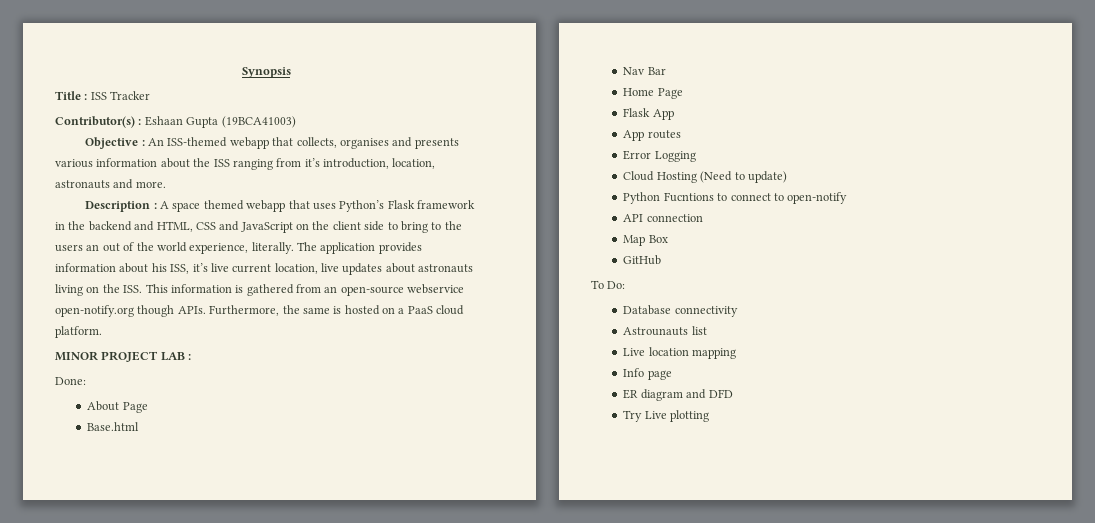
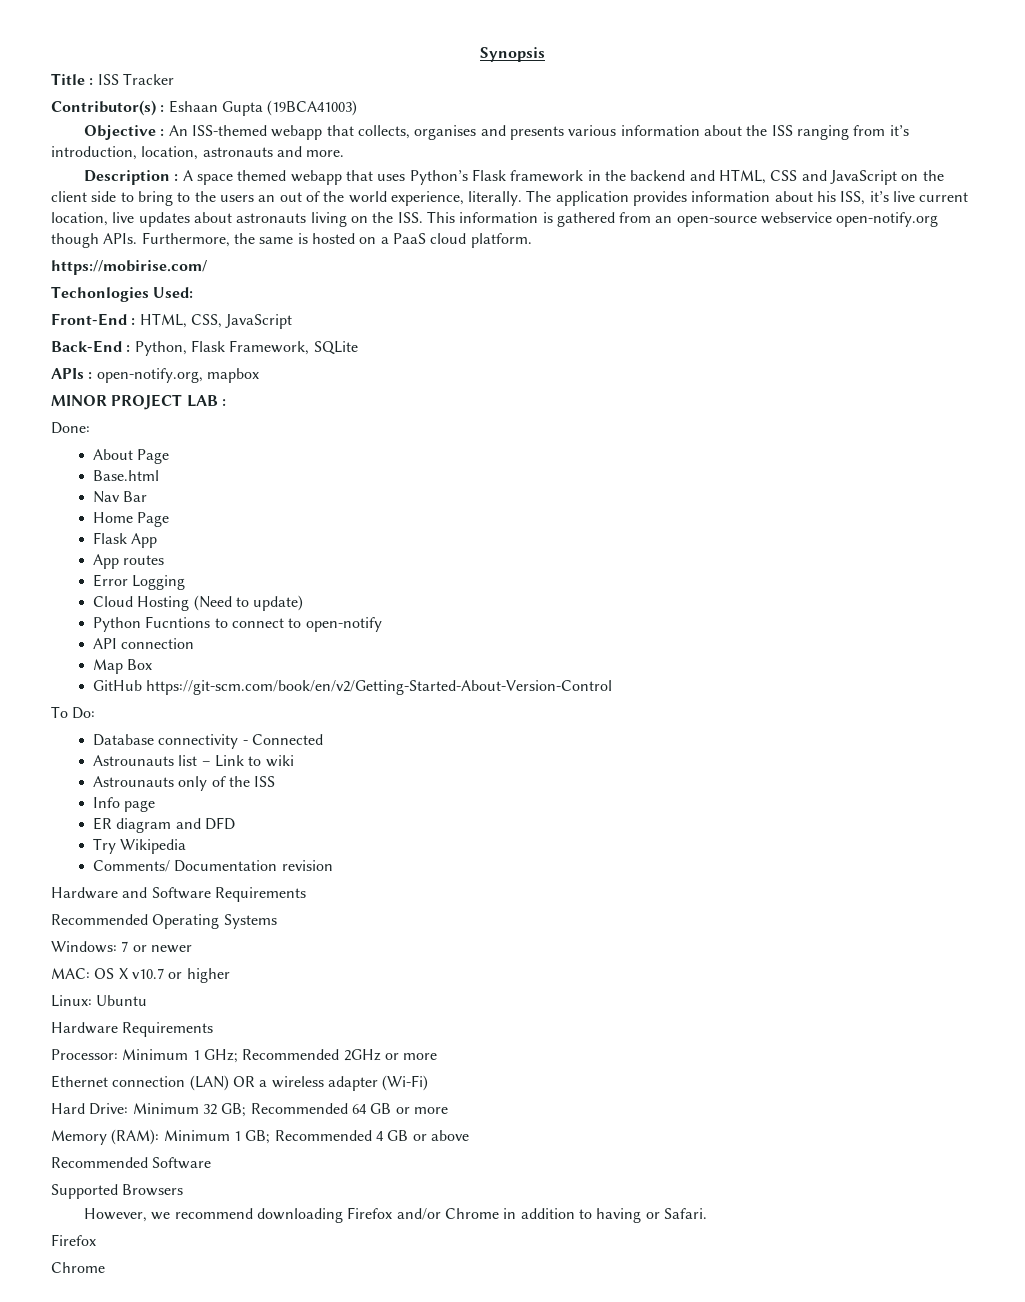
(102, 332) none -> [51,260,207,275] [51,286,194,302] [51,313,293,329] [51,340,358,356] [51,368,259,383] // https://mobirise.com/ // Techonlogies Used: // Front-End : HTML, CSS, JavaScript // Back-End : Python, Flask Framework, SQLite // APIs : open-notify.org, mapbox
(662, 260) none -> [146,680,613,695] https://git-scm.com/book/en/v2/Getting-Started-About-Version-Control
(738, 311) none -> [242,734,324,745] - Connected
[623,347,737,359] // Live location mapping -> [201,755,294,767] [93,776,276,791] – Link to wiki // Astrounauts only of the ISS
[644,410,710,422] Live plotting -> [120,839,187,854] [93,860,333,872] [51,887,306,902] [51,914,277,929] [51,941,192,953] [51,968,230,983] [51,995,148,1007] [51,1022,214,1037] [51,1049,438,1063] [51,1075,429,1091] [51,1103,448,1117] [51,1129,469,1145] [51,1157,212,1169] [51,1184,184,1199] [84,1207,707,1223] [51,1234,96,1246] [51,1262,105,1273] Wikipedia // Comments/ Documentation revision // Hardware and Software Requirements // Recommended Operating Systems // Windows: 7 or newer // MAC: OS X v10.7 or higher // Linux: Ubuntu // Hardware Requirements // Processor: Minimum 1 GHz; Recommended 2GHz or more // Ethernet connection (LAN) OR a wireless adapter (Wi-Fi) // Hard Drive: Minimum 32 GB; Recommended 64 GB or more // Memory (RAM): Minimum 1 GB; Recommended 4 GB or above // Recommended Software // Supported Browsers // However, we recommend downloading Firefox and/or Chrome in addition to having or Safari. // Firefox // Chrome

